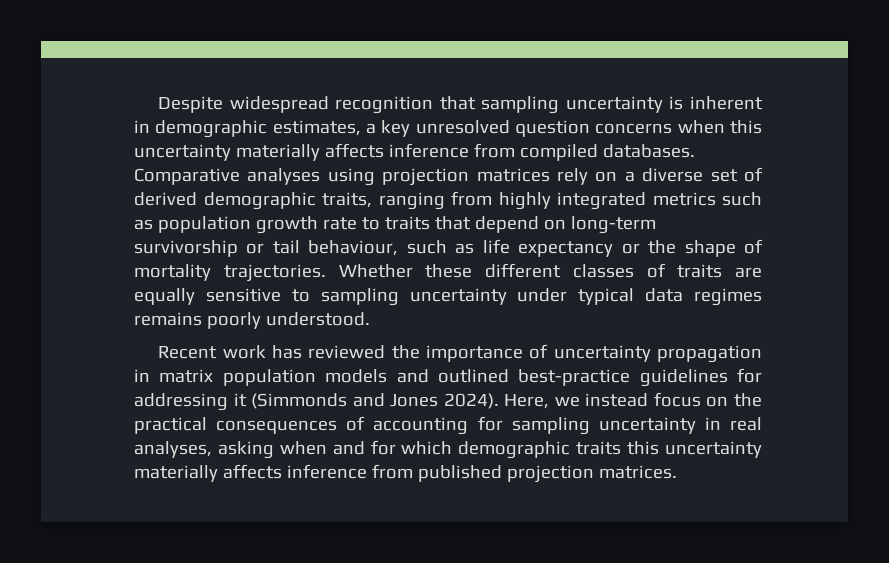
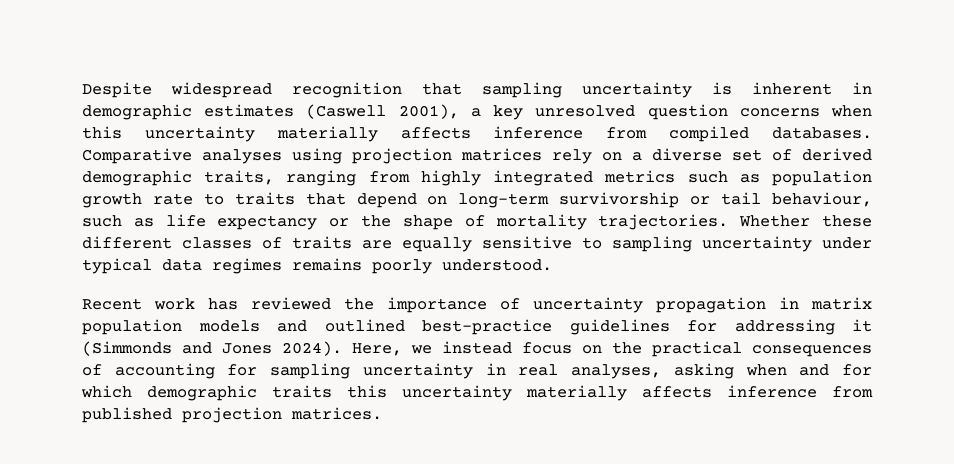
[272,120,361,136] estimates, -> [204,104,459,119] estimates (Caswell 2001),

